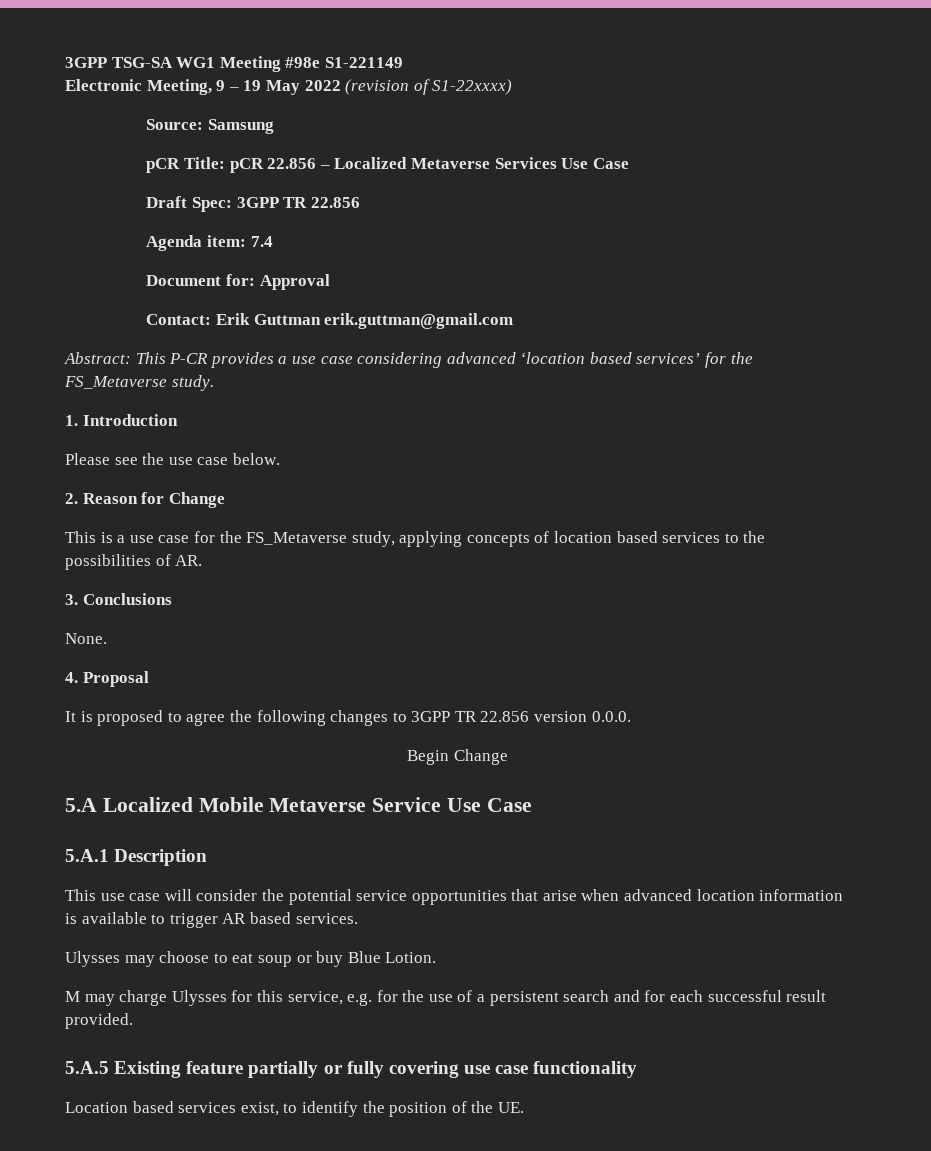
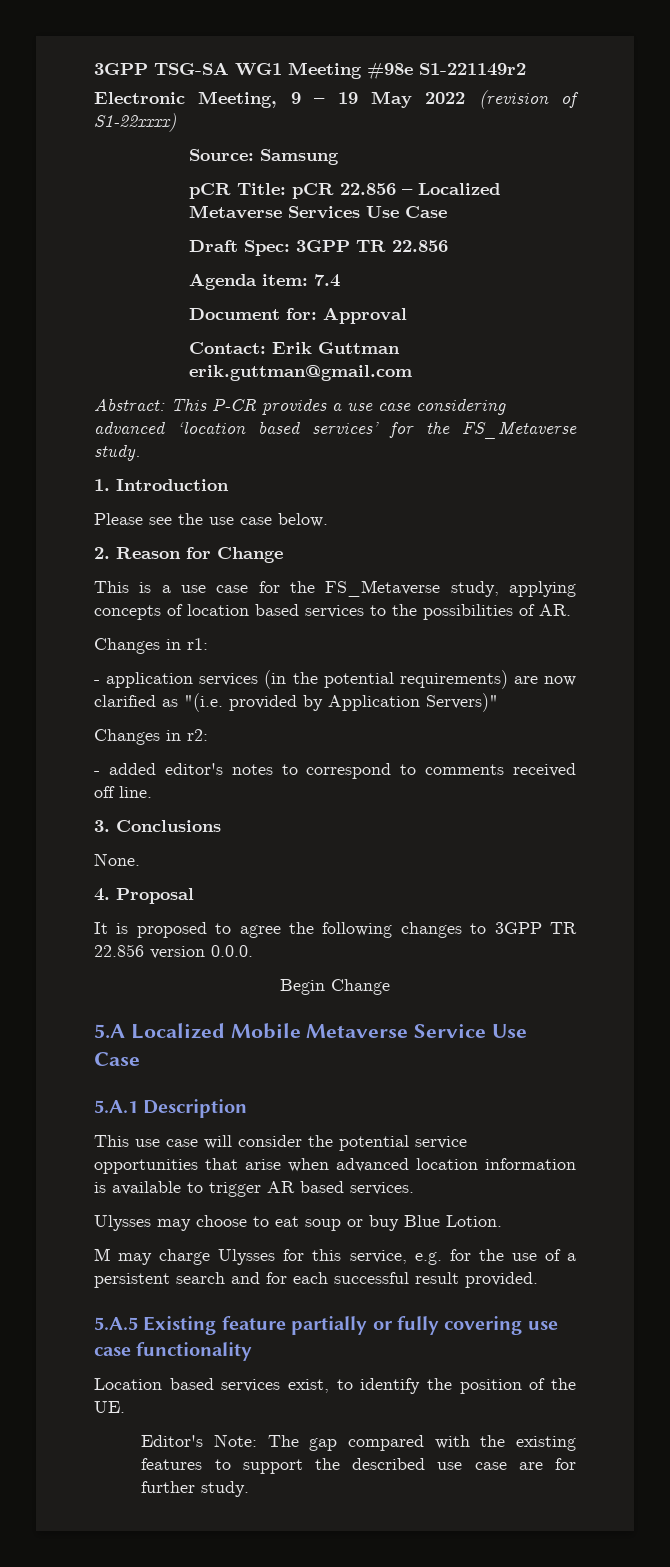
[324,57,403,68] S1-221149 -> [419,63,526,76] S1-221149r2
(203, 560) none -> [94,638,208,654] [94,670,576,689] [94,693,498,712] [94,729,208,745] [94,763,576,779] [94,786,152,798] // Changes in r1: // - application services (in the potential requirements) are now clarified as "(i.e. provided by Application Servers)" // Changes in r2: // - added editor's notes to correspond to comments received off line.
(524, 1107) none -> [141,1434,576,1451] [141,1458,576,1474] [141,1481,250,1497] // Editor's Note: The gap compared with the existing features to support the described use case are for further study.

